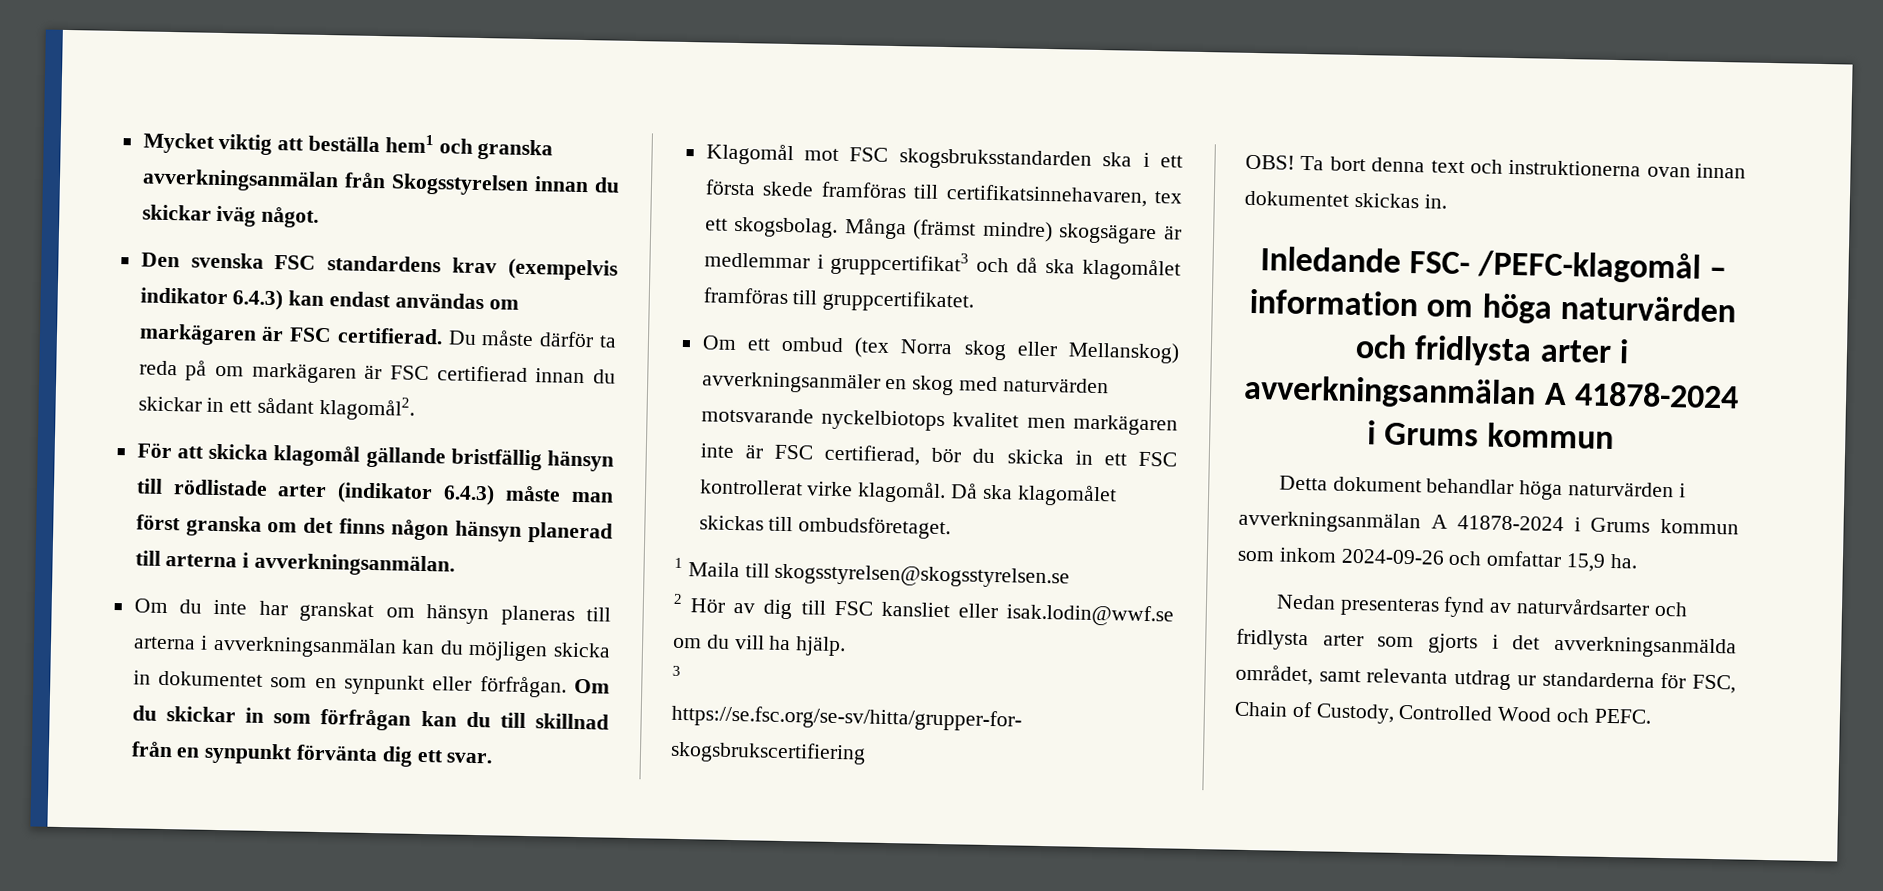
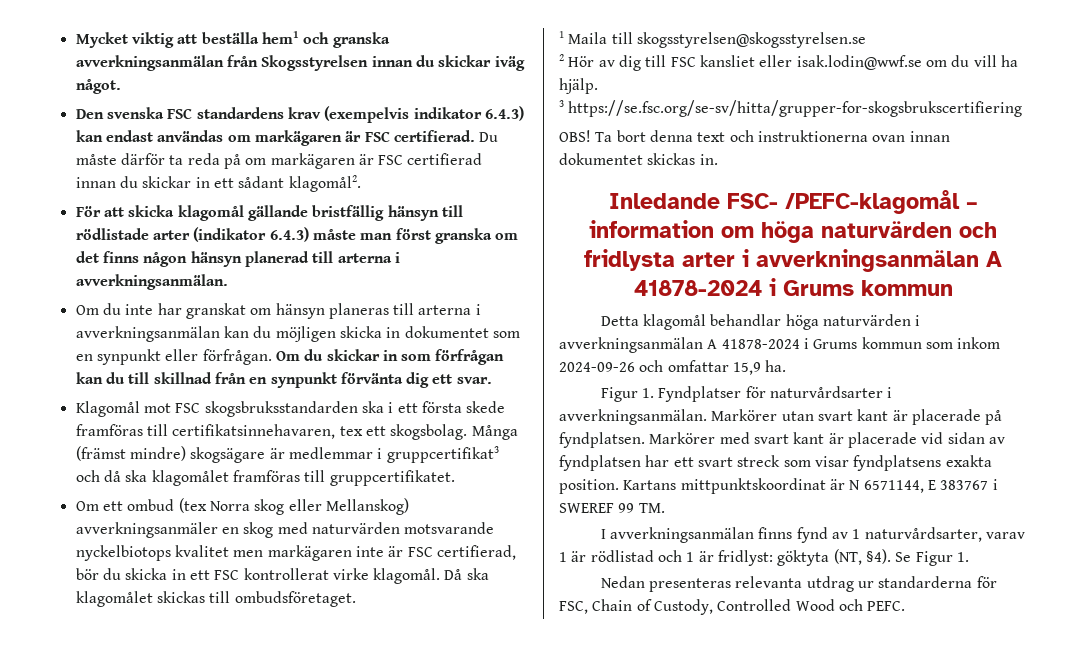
[1332,476,1422,493] dokument -> [642,314,706,330] klagomål
[1275,594,1688,618] [1236,628,1737,659] [1235,664,1361,686] Nedan presenteras fynd av naturvårdsarter och fridlysta arter som gjorts i det avverkningsanmälda området, samt -> [600,386,893,402] [559,409,1003,425] [559,432,1005,448] [559,455,992,471] [559,478,998,494] [559,503,665,513] [600,527,1025,543] [559,549,969,566] [600,576,731,592] Figur 1. Fyndplatser för naturvårdsarter i avverkningsanmälan. Markörer utan svart kant är placerade på fyndplatsen. Markörer med svart kant är placerade vid sidan av fyndplatsen har ett svart streck som visar fyndplatsens exakta position. Kartans mittpunktskoordinat är N 6571144, E 383767 i SWEREF 99 TM. // I avverkningsanmälan finns fynd av 1 naturvårdsarter, varav 1 är rödlistad och 1 är fridlyst: göktyta (NT, §4). Se Figur 1. // Nedan presenteras

